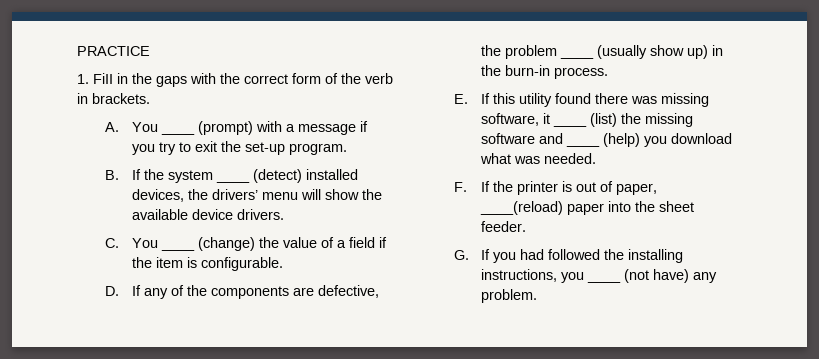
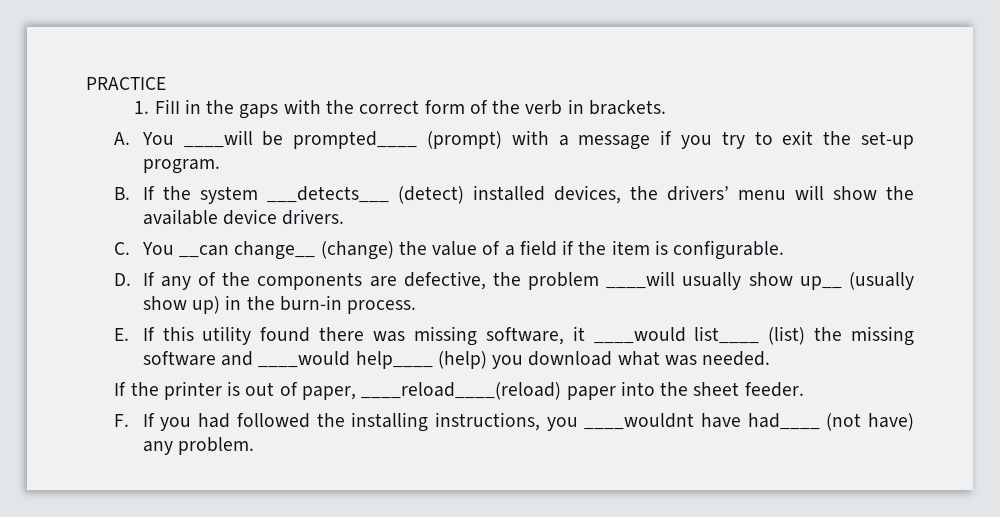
[161,132,196,135] ____ -> [183,130,418,149] ____will be prompted____
[216,180,251,183] ____ -> [266,186,389,203] ___detects___
[161,248,196,251] ____ -> [179,241,316,260] __can change__
[560,56,595,59] ____ -> [606,271,842,290] ____will usually show up__
[553,124,588,127] ____ -> [593,326,760,344] ____would list____
[566,144,601,147] ____ -> [258,351,433,369] ____would help____
[453,182,467,192] F. -> (771, 358) none
[480,201,564,215] ____(reload) -> [361,382,562,400] ____reload____(reload)
[453,250,469,260] G. -> [114,414,130,427] F.
[587,280,622,283] ____ -> [584,413,820,430] ____wouldnt have had____

